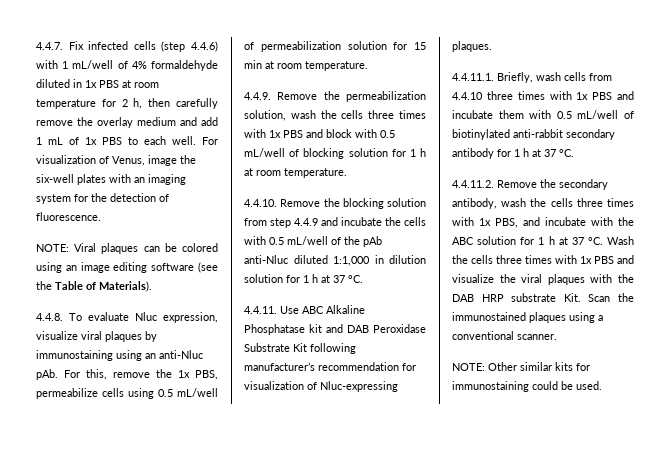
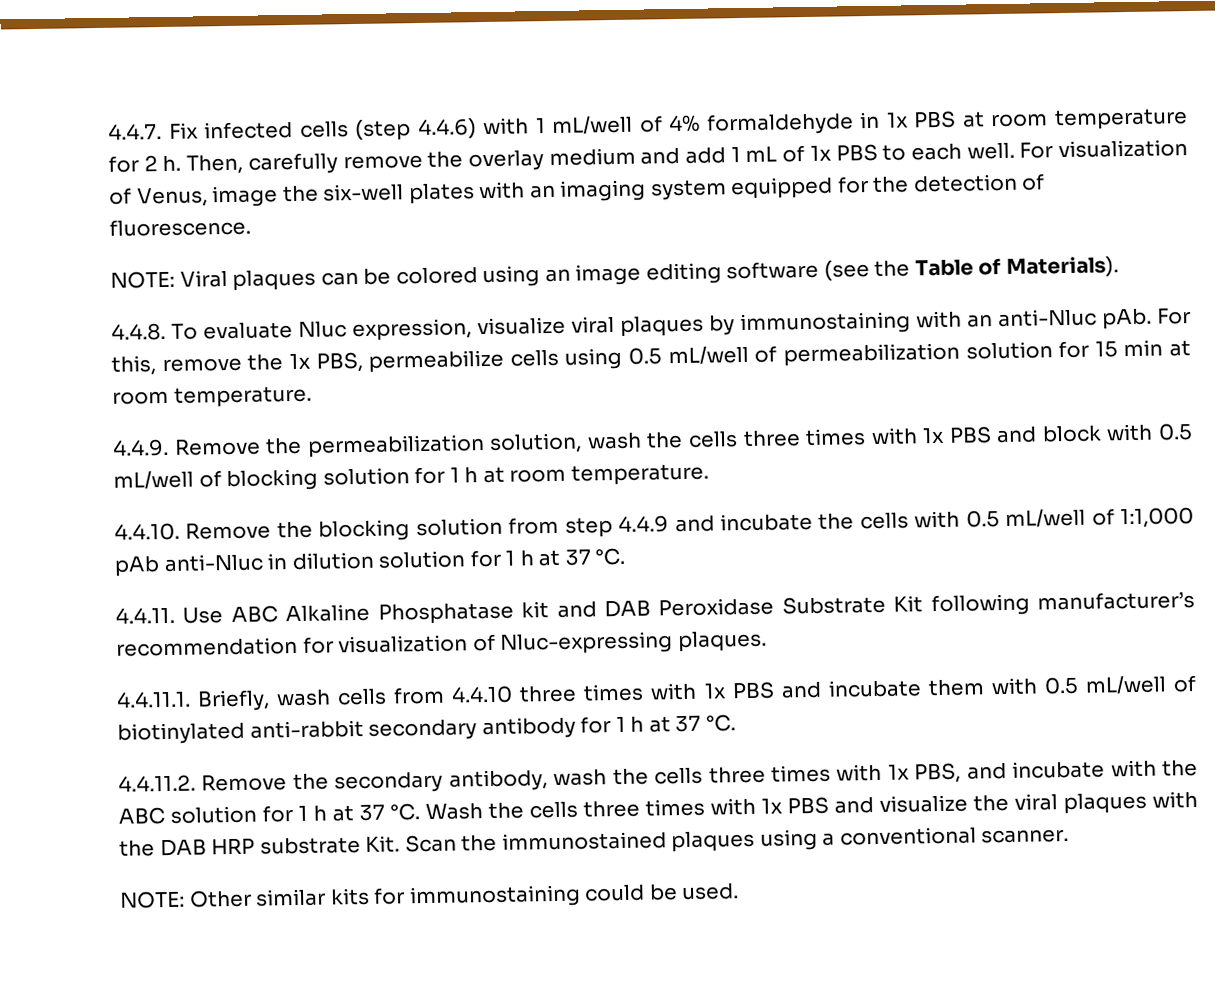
[36,79,70,88] diluted -> (854, 124) none
[133,98,171,109] h, then -> [162,154,244,175] h. Then,
(71, 199) none -> [730,176,834,200] equipped
[116,350,142,361] using -> [916,310,962,329] with
[344,236,360,245] the -> [1120,507,1194,529] 1:1,000
[293,255,370,266] diluted 1:1,000 -> (264, 563) none

